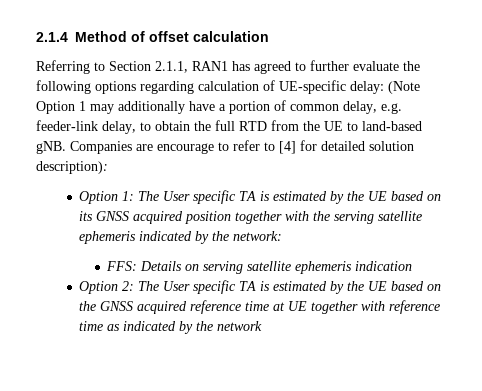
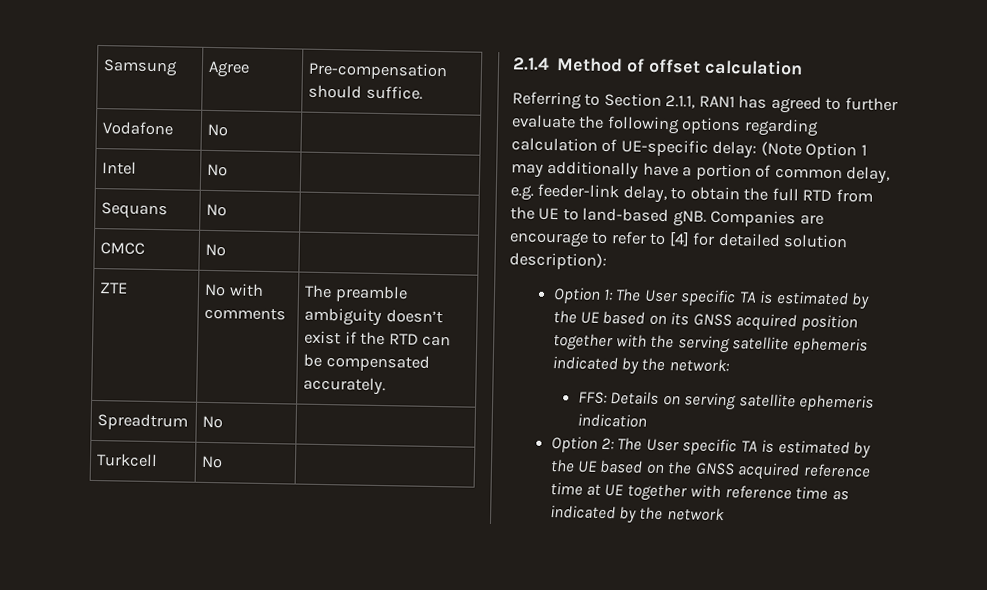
(36, 37) none -> [103,59,179,77] [208,60,251,78] [308,61,449,81] [308,84,423,100] [102,121,174,136] [207,123,229,137] [102,161,138,175] [207,163,229,177] [101,202,169,220] [206,203,228,217] [100,242,146,255] [205,243,227,257] [99,282,129,294] [204,283,264,297] [204,306,287,321] [304,284,408,303] [304,307,443,327] [304,330,452,347] [303,353,430,372] [303,376,387,396] [97,413,189,431] [202,415,224,429] [96,453,159,468] [201,455,224,469] Samsung | Agree | Pre-compensation should suffice. // Vodafone | No | // Intel | No | // Sequans | No | // CMCC | No | // ZTE | No with comments | The preamble ambiguity doesn’t exist if the RTD can be compensated accurately. // Spreadtrum | No | // Turkcell | No | //

